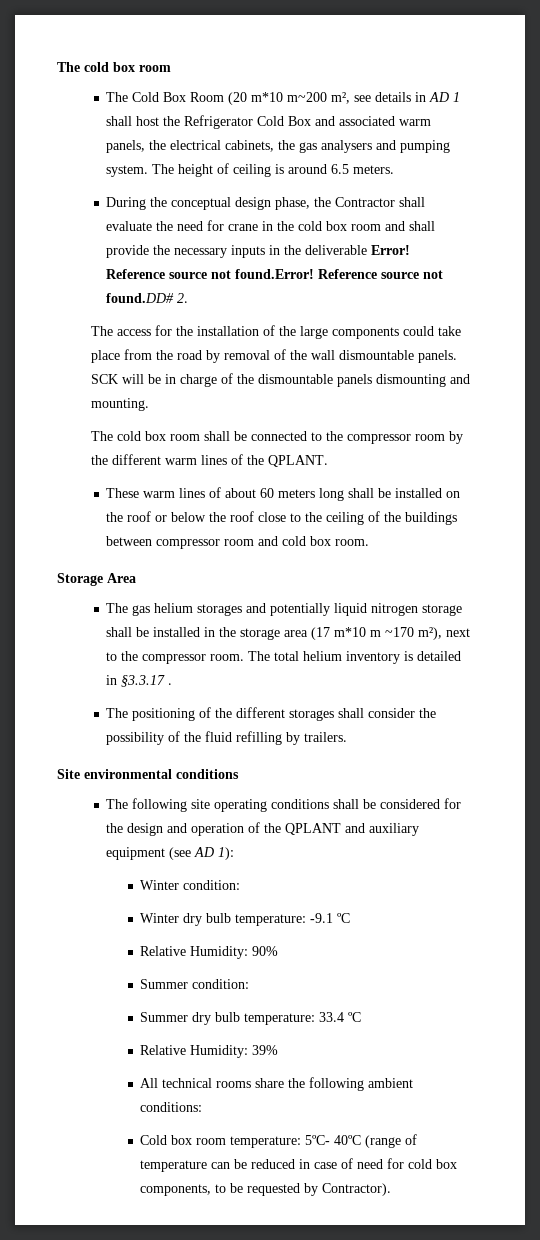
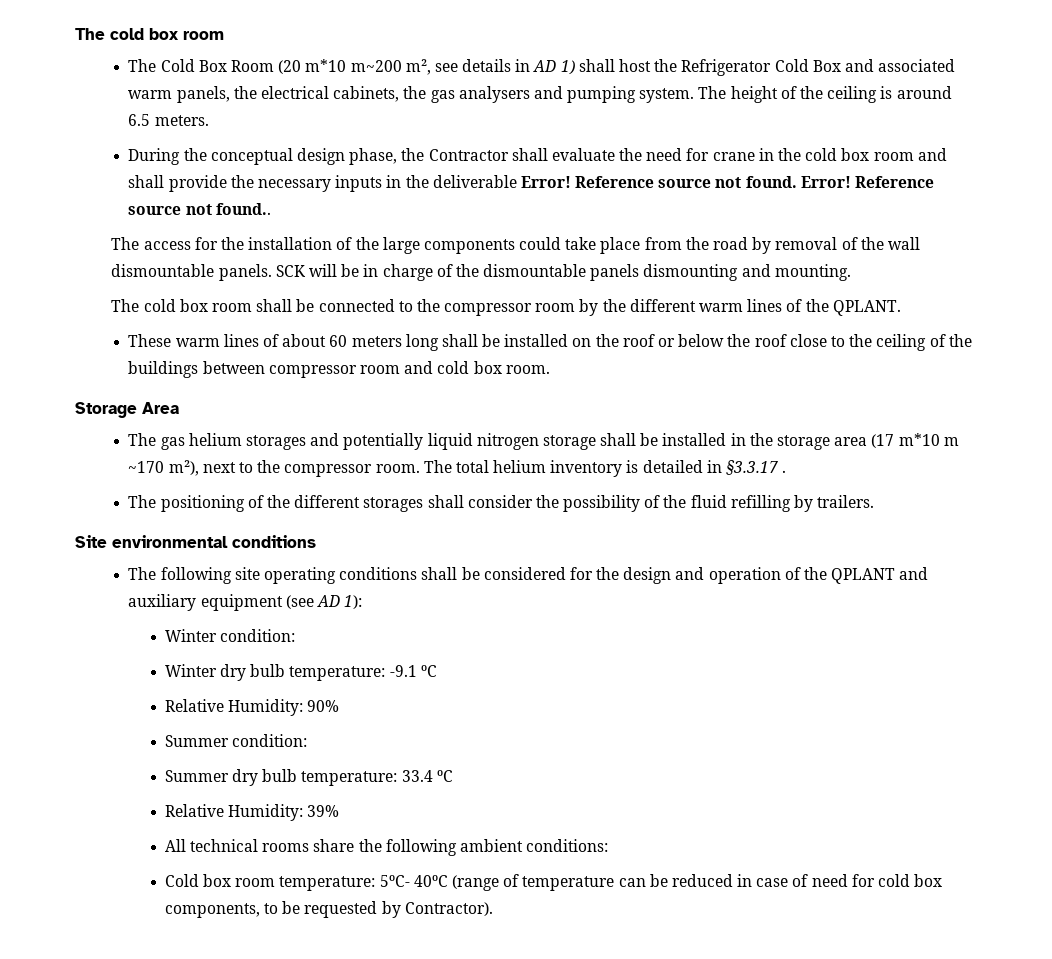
[453,92,461,102] 1 -> [560,60,575,75] 1)
(230, 168) none -> [800,86,824,99] the
[235,269,444,279] [106,293,189,303] found.Error! Reference source not found.DD# 2. -> [745,176,935,188] [128,203,271,215] found. Error! Reference source not found..

